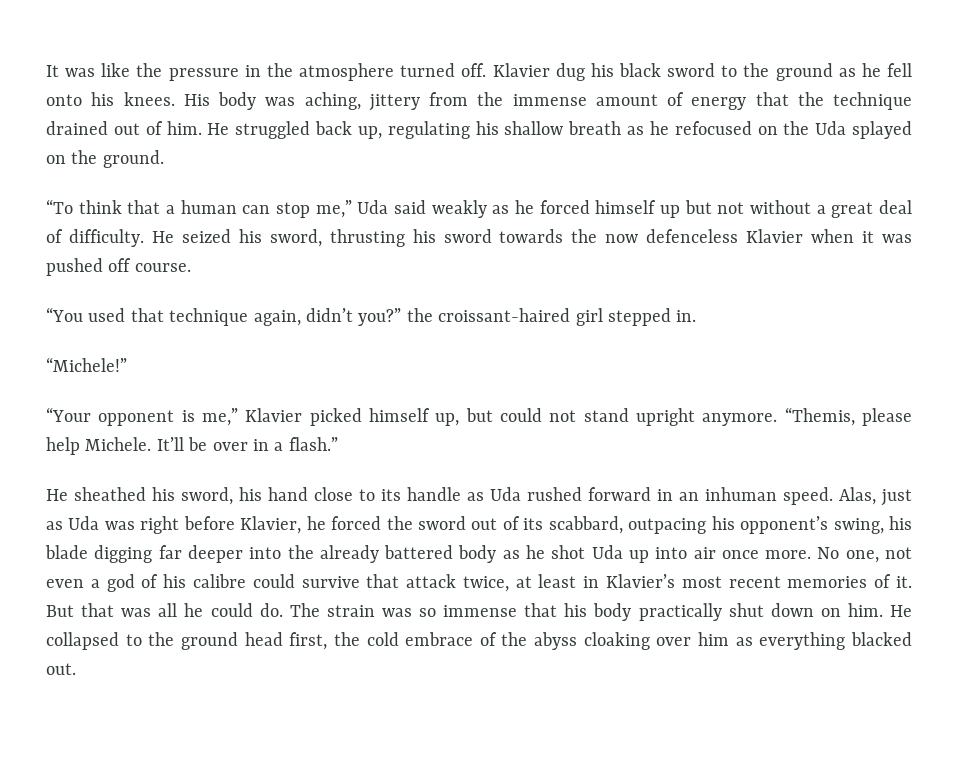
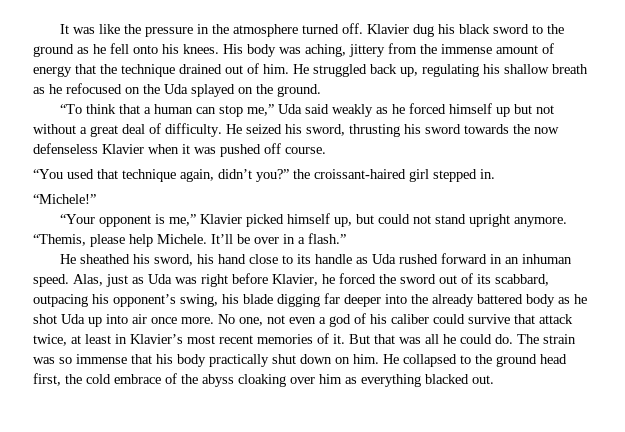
[646,229,739,243] defenceless -> [33,143,98,154] defenseless
[192,574,246,588] calibre -> [391,314,429,324] caliber

